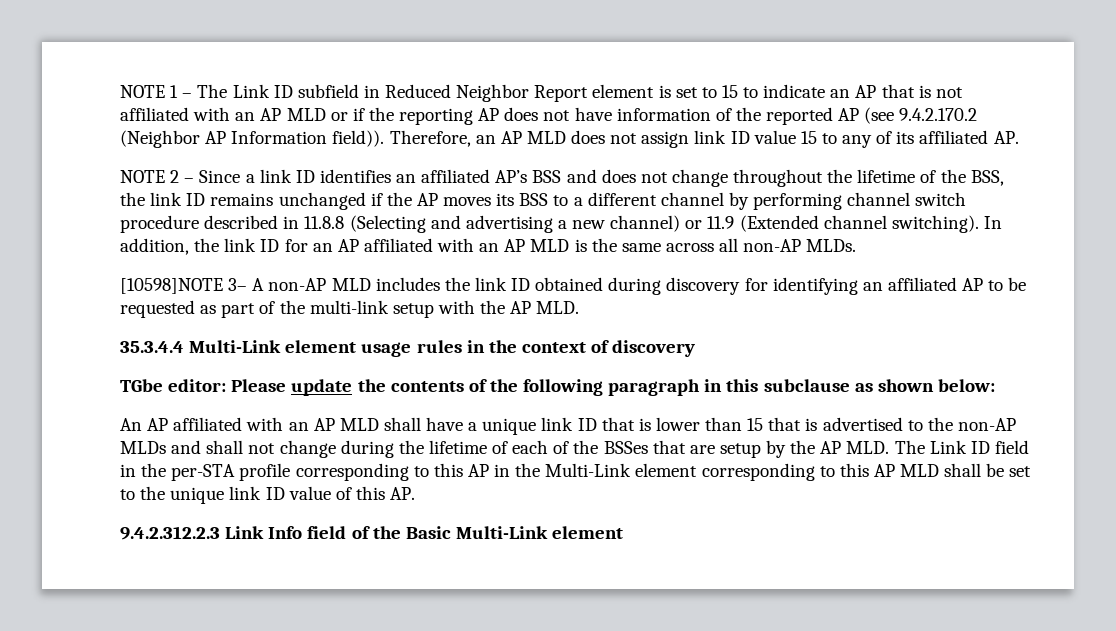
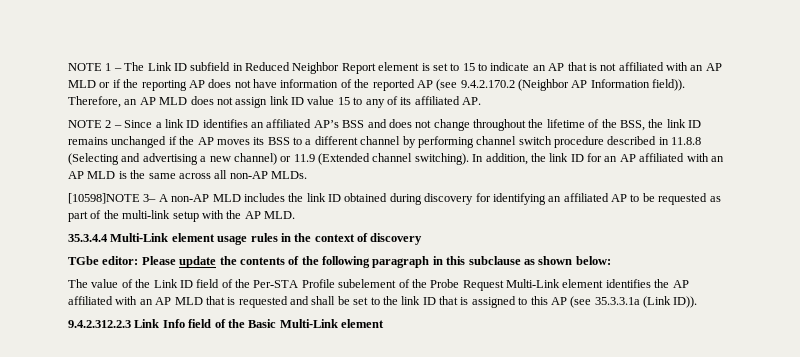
[120,417,1016,435] [120,440,1029,458] [120,463,940,481] An AP affiliated with an AP MLD shall have a unique link ID that is lower than 15 that is advertised to the non-AP MLDs and shall not change during the lifetime of each of the BSSes that are setup by the AP MLD. The Link ID field in the per-STA profile corresponding to this AP in the Multi-Link element corresponding to this AP MLD -> [68,279,689,291] [68,296,309,308] The value of the Link ID field of the Per-STA Profile subelement of the Probe Request Multi-Link element identifies the AP affiliated with an AP MLD that is requested and
[170,486,416,504] unique link ID value of this AP. -> [401,296,698,308] link ID that is assigned to this AP (see 35.3.3.1a (Link ID)).

